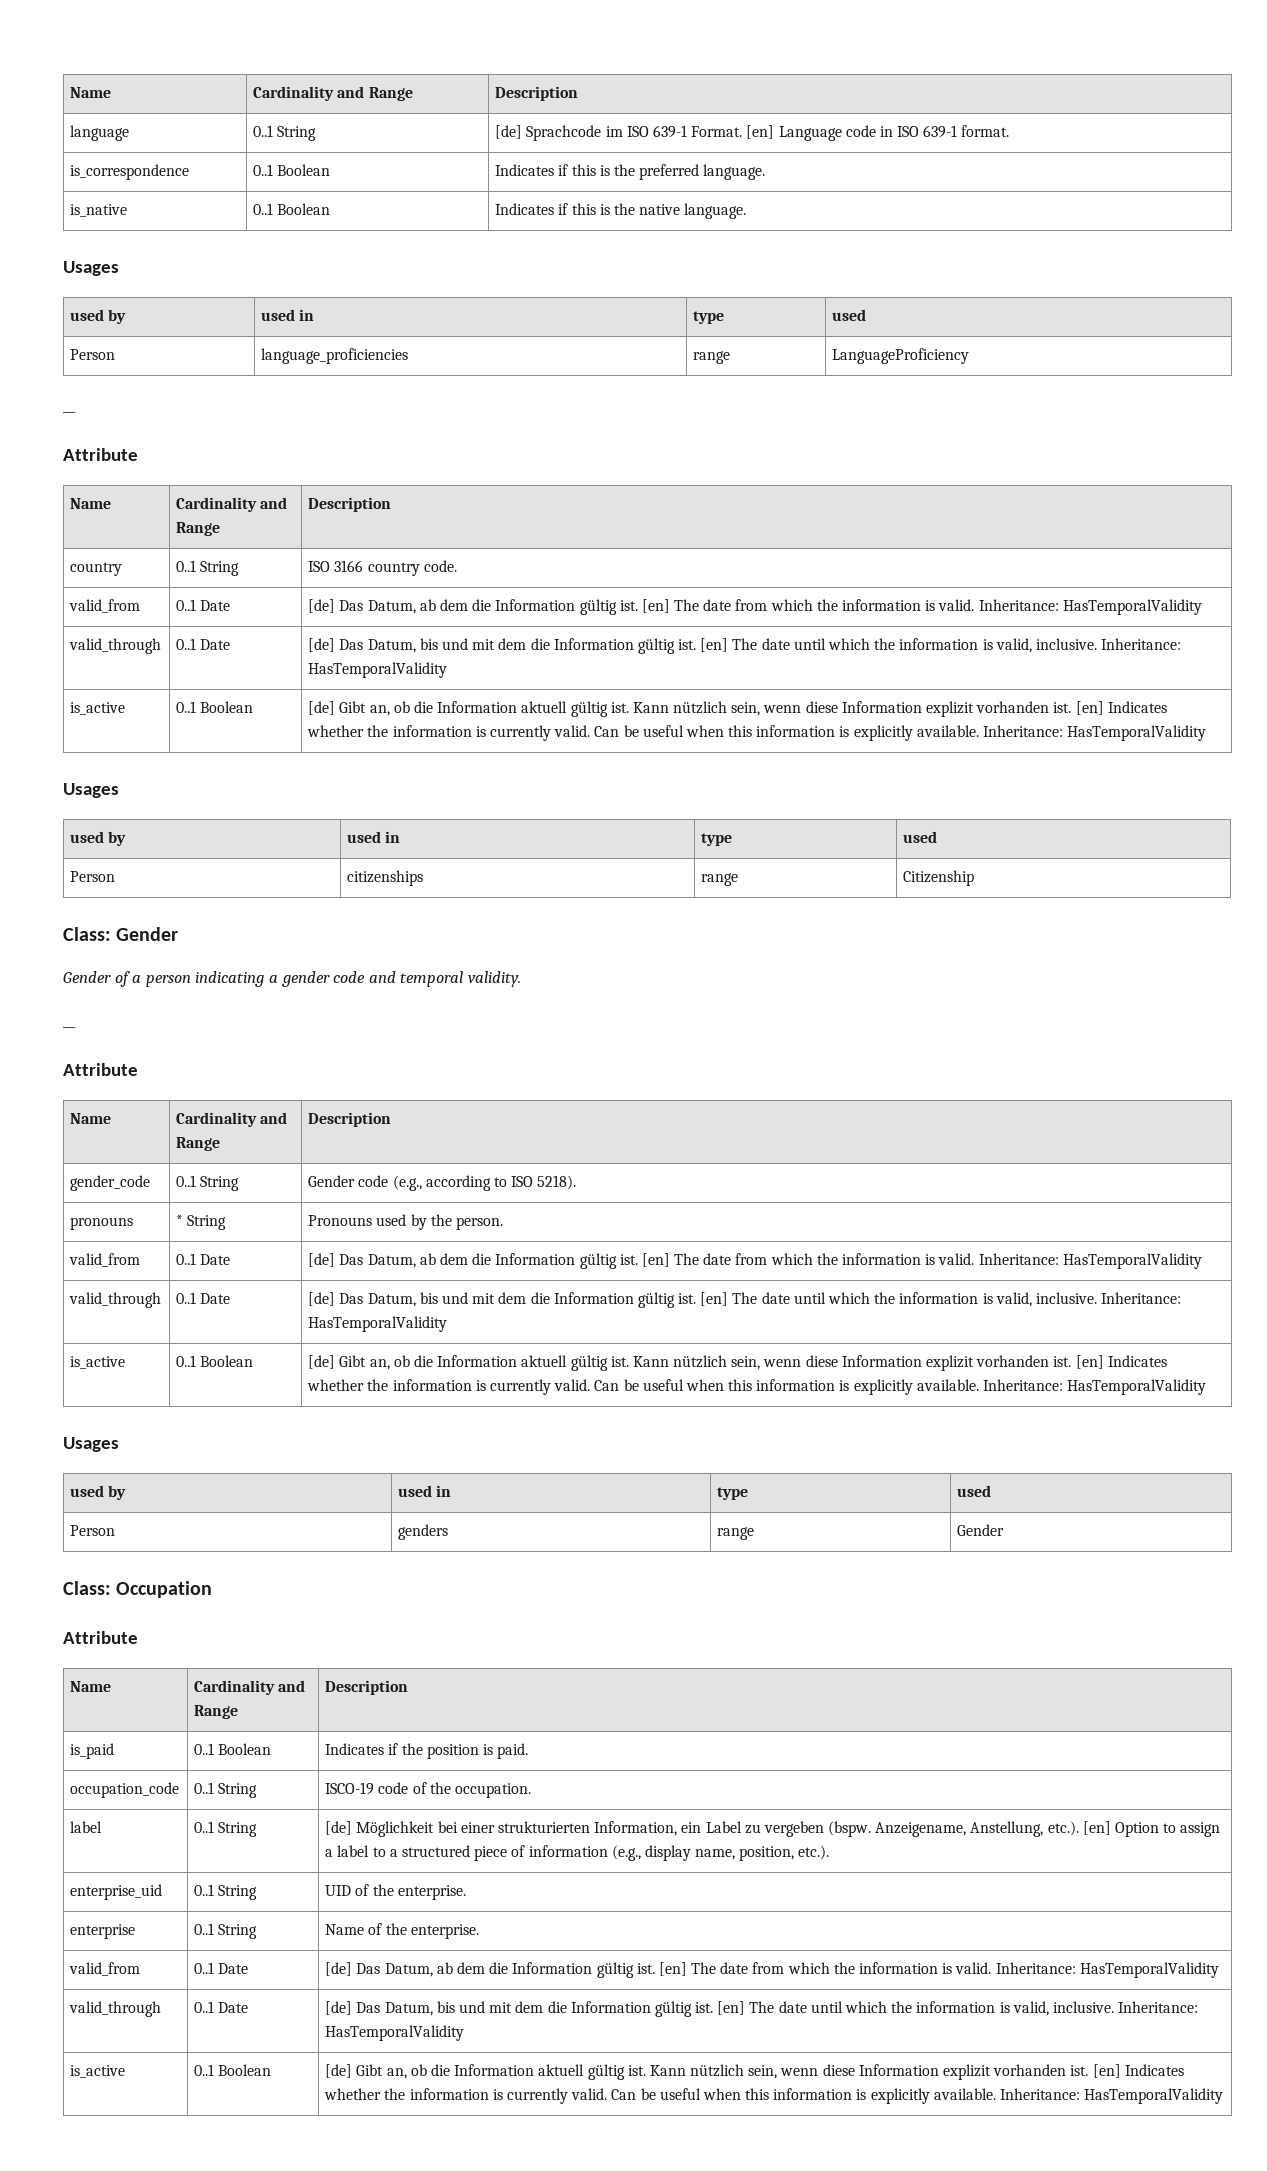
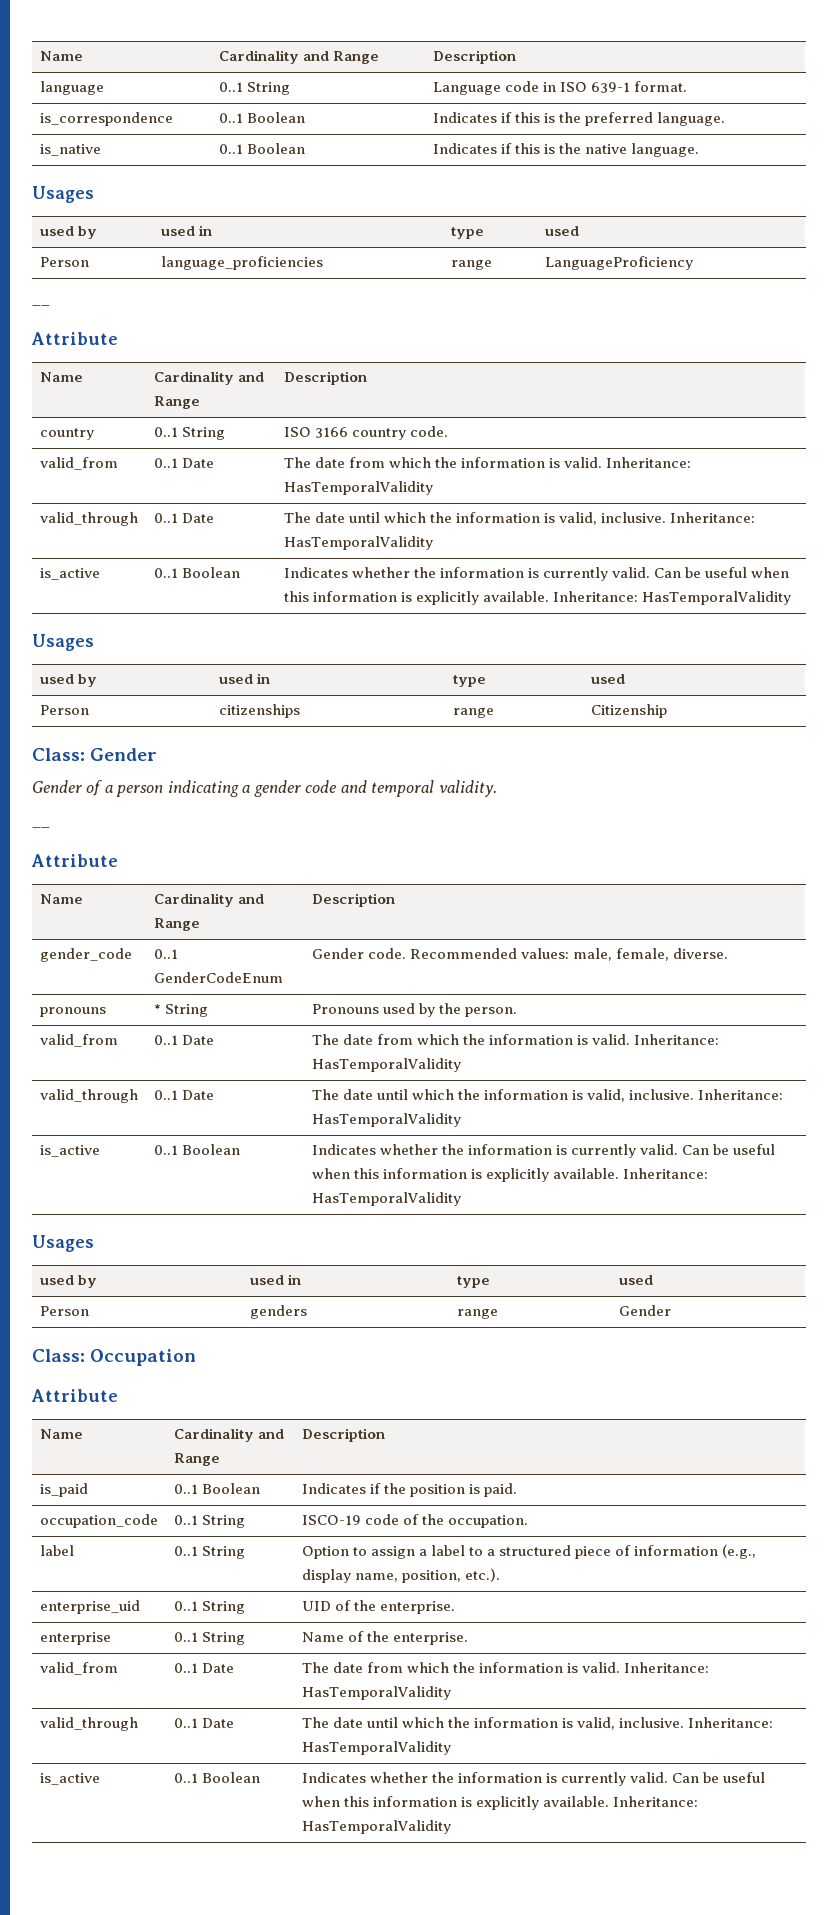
[495,125,775,141] [de] Sprachcode im ISO 639-1 Format. [en] -> (290, 88) none
[308,599,670,615] [de] Das Datum, ab dem die Information gültig ist. [en] -> (214, 463) none
[308,638,729,654] [de] Das Datum, bis und mit dem die Information gültig ist. [en] -> (214, 518) none
[308,701,1104,717] [de] Gibt an, ob die Information aktuell gültig ist. Kann nützlich sein, wenn diese Information explizit vorhanden ist. [en] -> (240, 572) none
[200,1176,240,1191] [308,1175,577,1191] String | Gender code (e.g., according to ISO 5218). -> [153,972,283,983] [311,948,728,961] GenderCodeEnum | Gender code. Recommended values: male, female, diverse.
[308,1253,670,1269] [de] Das Datum, ab dem die Information gültig ist. [en] -> (214, 1040) none
[308,1292,729,1308] [de] Das Datum, bis und mit dem die Information gültig ist. [en] -> (214, 1095) none
[308,1355,1104,1371] [de] Gibt an, ob die Information aktuell gültig ist. Kann nützlich sein, wenn diese Information explizit vorhanden ist. [en] -> (240, 1149) none
[325,1821,1111,1837] [de] Möglichkeit bei einer strukturierten Information, ein Label zu vergeben (bspw. Anzeigename, Anstellung, etc.). [en] -> (245, 1552) none
[325,1962,687,1978] [de] Das Datum, ab dem die Information gültig ist. [en] -> (234, 1668) none
[325,2001,746,2017] [de] Das Datum, bis und mit dem die Information gültig ist. [en] -> (234, 1723) none
[325,2064,1121,2080] [de] Gibt an, ob die Information aktuell gültig ist. Kann nützlich sein, wenn diese Information explizit vorhanden ist. [en] -> (260, 1777) none

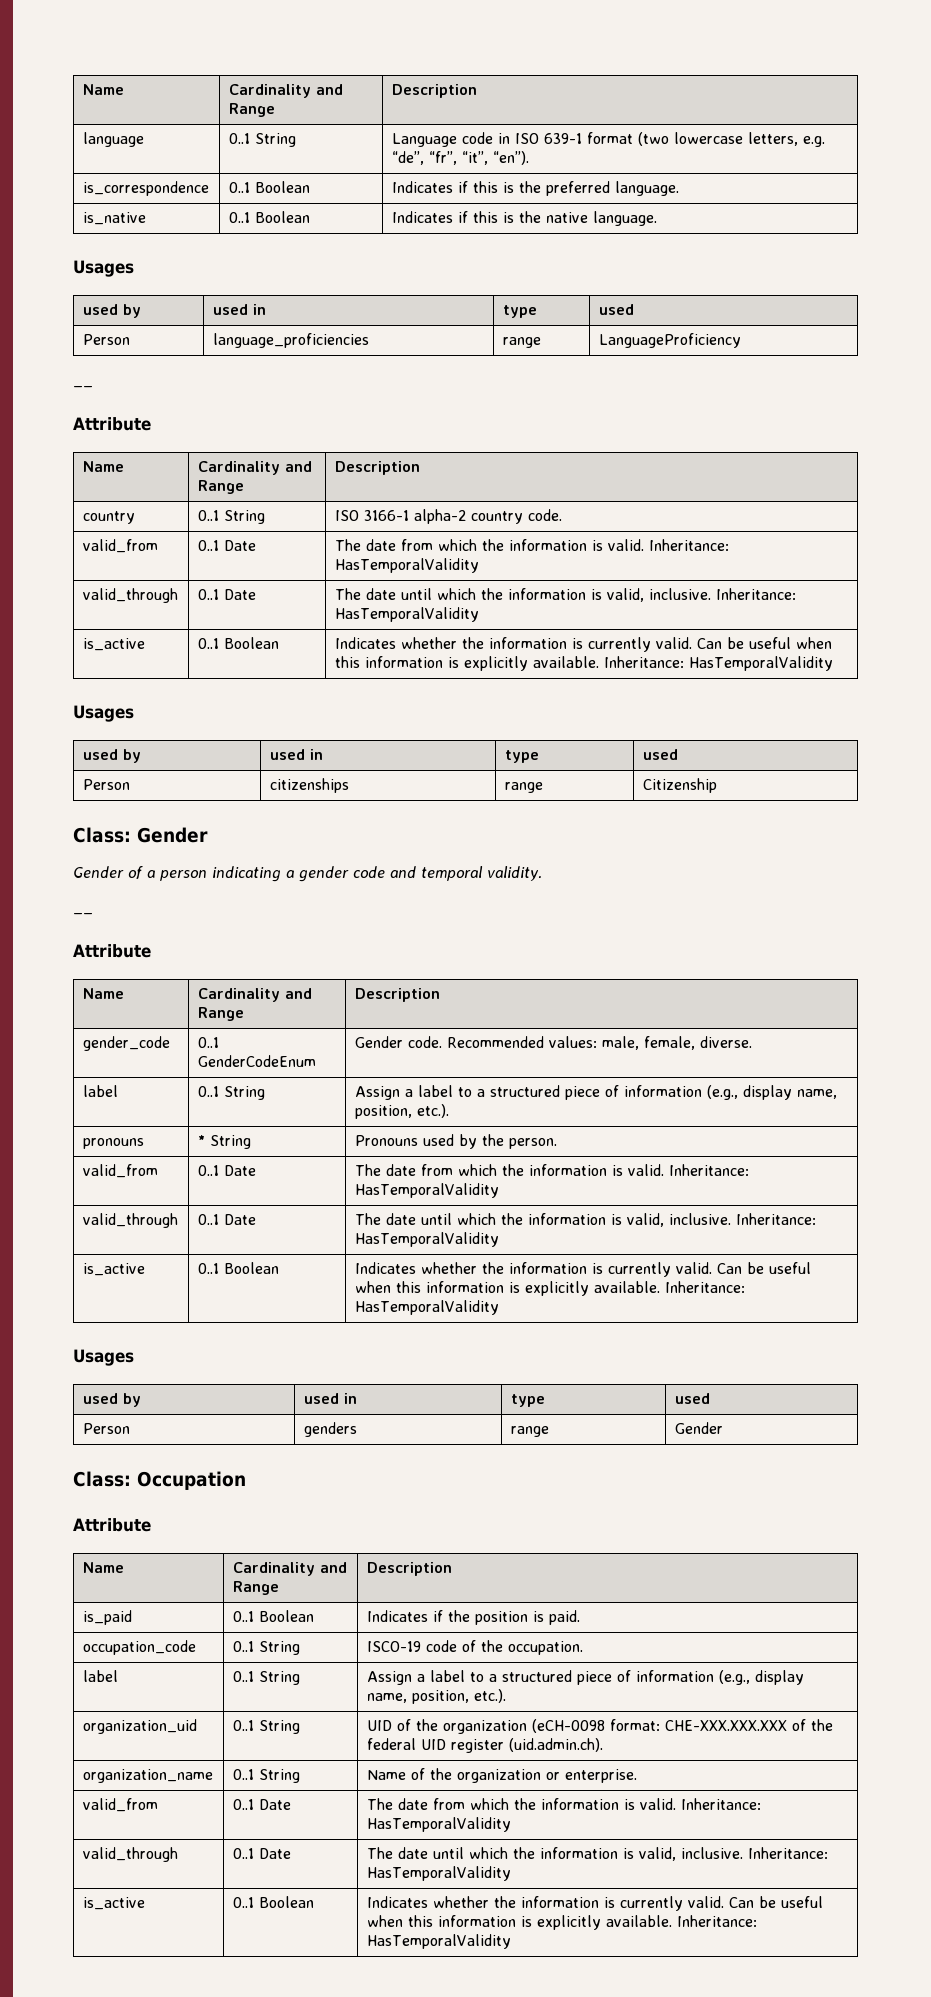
[633,81,687,92] format. -> [586,132,825,147] [391,151,529,165] format (two lowercase letters, e.g. “de”, “fr”, “it”, “en”).
[314,427,348,438] 3166 -> [363,509,466,524] 3166-1 alpha-2
(728, 953) none -> [82,1085,118,1097] [197,1086,265,1100] [354,1085,837,1100] [354,1104,449,1119] // label | 0..1 String | Assign a label to a structured piece of information (e.g., display name, position, etc.).
[301,1546,415,1559] Option to assign -> [366,1671,412,1685] Assign
[39,1600,140,1614] enterprise_uid -> [82,1719,197,1734] organization_uid
[379,1601,455,1614] [39,1632,111,1645] enterprise. // enterprise -> [442,1719,833,1734] [366,1738,603,1753] [82,1769,213,1783] organization (eCH-0098 format: CHE-XXX.XXX.XXX of the federal UID register (uid.admin.ch). // organization_name
(389, 1636) none -> [456,1769,560,1783] organization or

